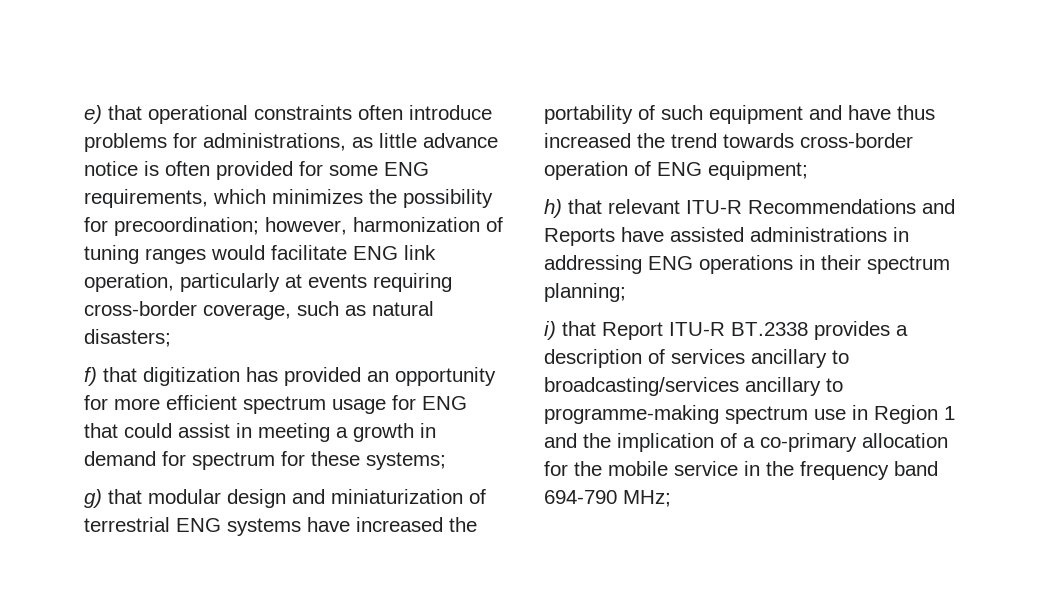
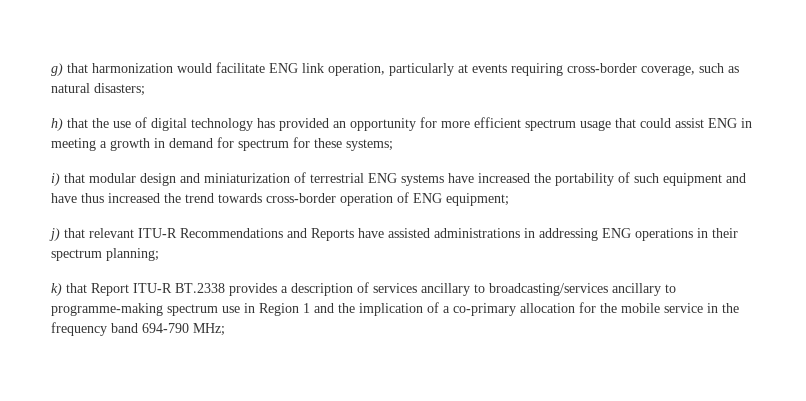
[84,105,492,124] [84,133,498,152] [84,161,429,180] [84,189,493,208] [84,217,503,236] [84,245,206,264] e) that operational constraints often introduce problems for administrations, as little advance notice is often provided for some ENG requirements, which minimizes the possibility for precoordination; however, harmonization of tuning ranges -> [51,63,173,76] g) that harmonization
[84,367,240,386] f) that digitization -> [51,117,253,131] h) that the use of digital technology
[392,395,467,410] for ENG -> (611, 125) none
(230, 430) none -> [708,118,737,128] ENG
[84,489,102,508] g) -> [51,173,60,186] i)
[544,199,562,218] h) -> [49,228,60,241] j)
[544,321,556,340] i) -> [51,283,62,296] k)

